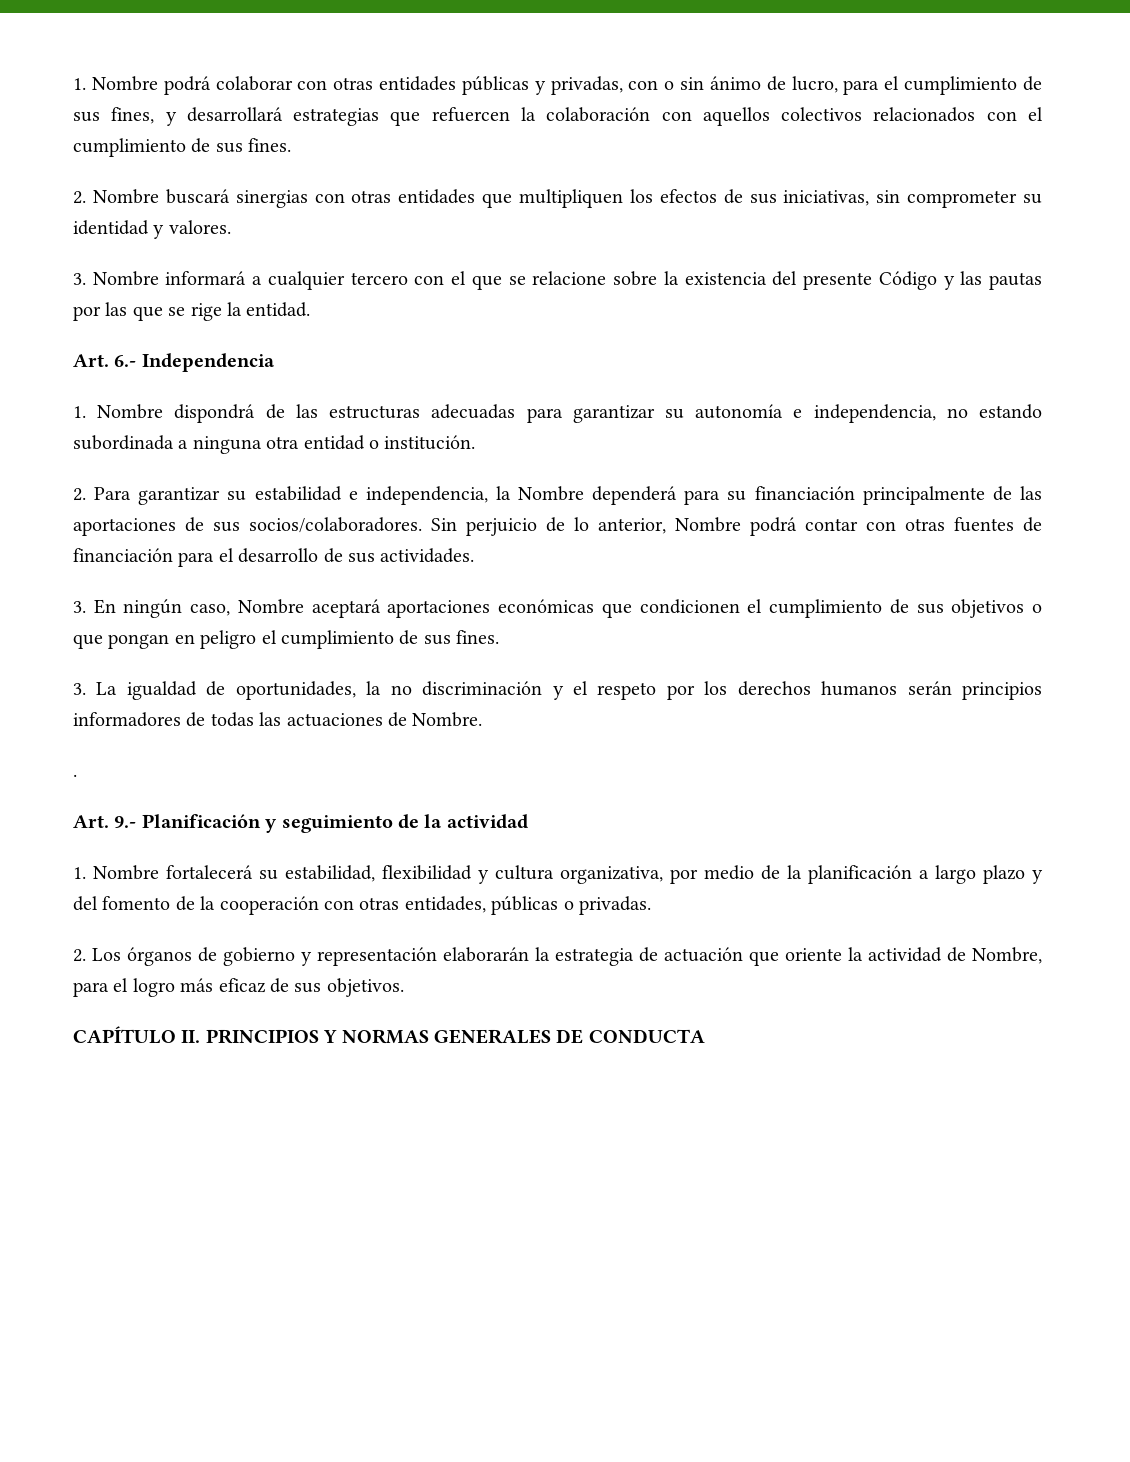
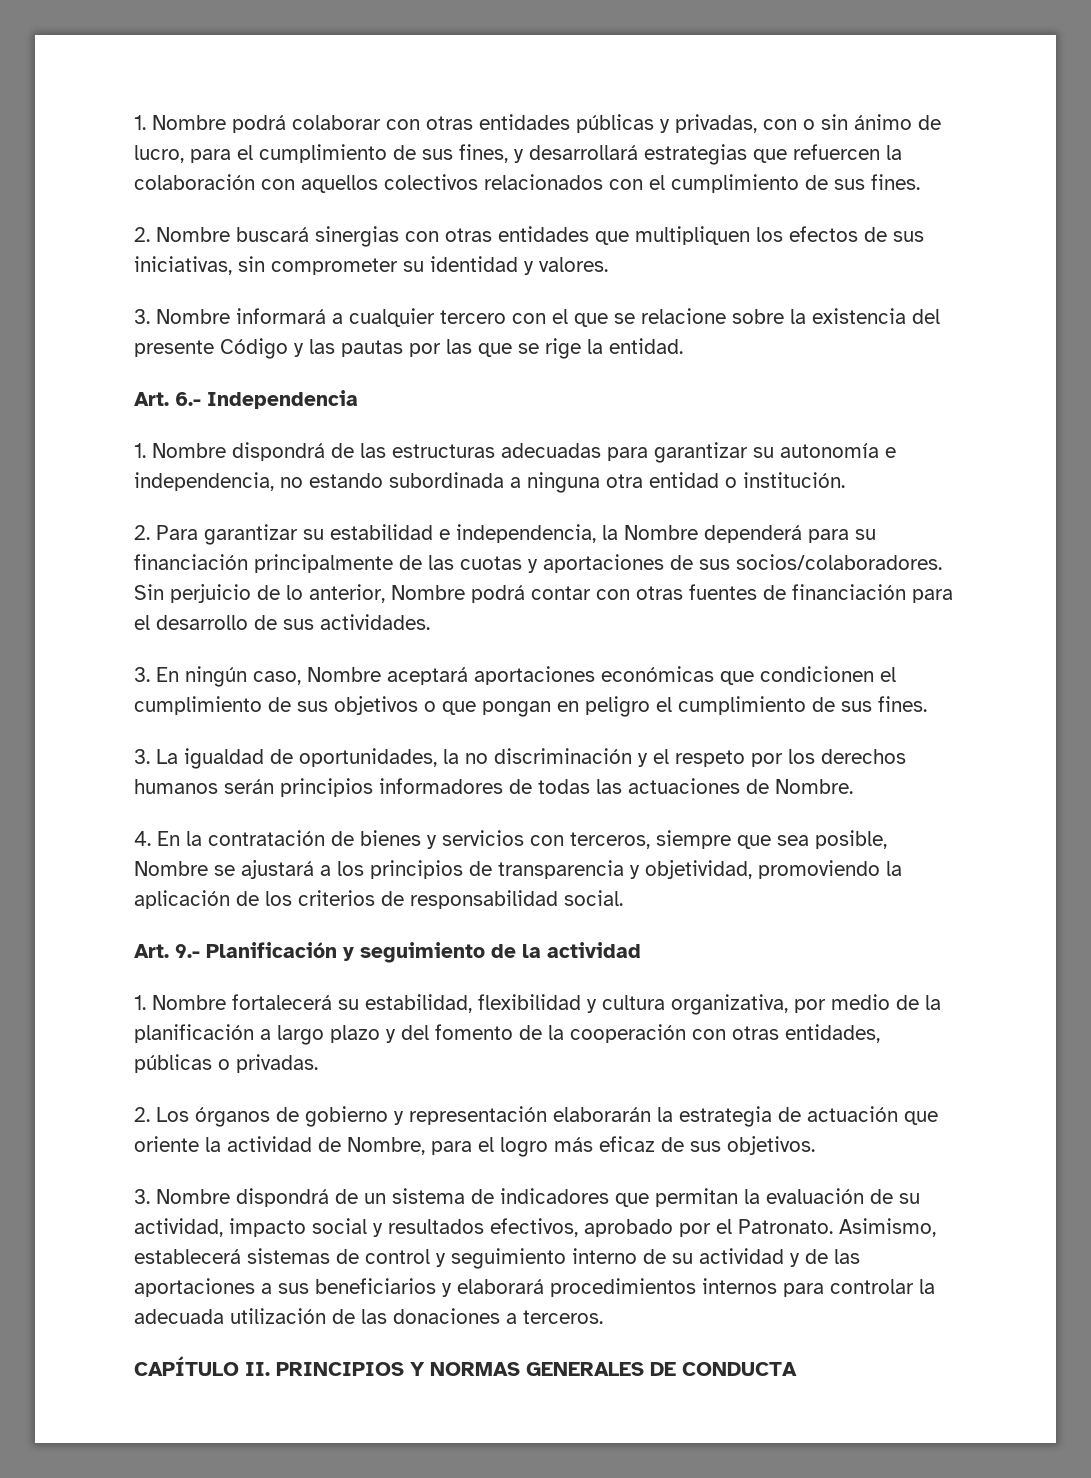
(1042, 493) none -> [460,556,538,573] cuotas y
[73,774,77,777] . -> [134,830,887,849] [134,860,902,879] [134,890,623,909] 4. En la contratación de bienes y servicios con terceros, siempre que sea posible, Nombre se ajustará a los principios de transparencia y objetividad, promoviendo la aplicación de los criterios de responsabilidad social.
(404, 987) none -> [134,1188,920,1207] [134,1218,936,1237] [134,1248,860,1269] [134,1278,935,1297] [134,1308,603,1324] // 3. Nombre dispondrá de un sistema de indicadores que permitan la evaluación de su actividad, impacto social y resultados efectivos, aprobado por el Patronato. Asimismo, establecerá sistemas de control y seguimiento interno de su actividad y de las aportaciones a sus beneficiarios y elaborará procedimientos internos para controlar la adecuada utilización de las donaciones a terceros.

